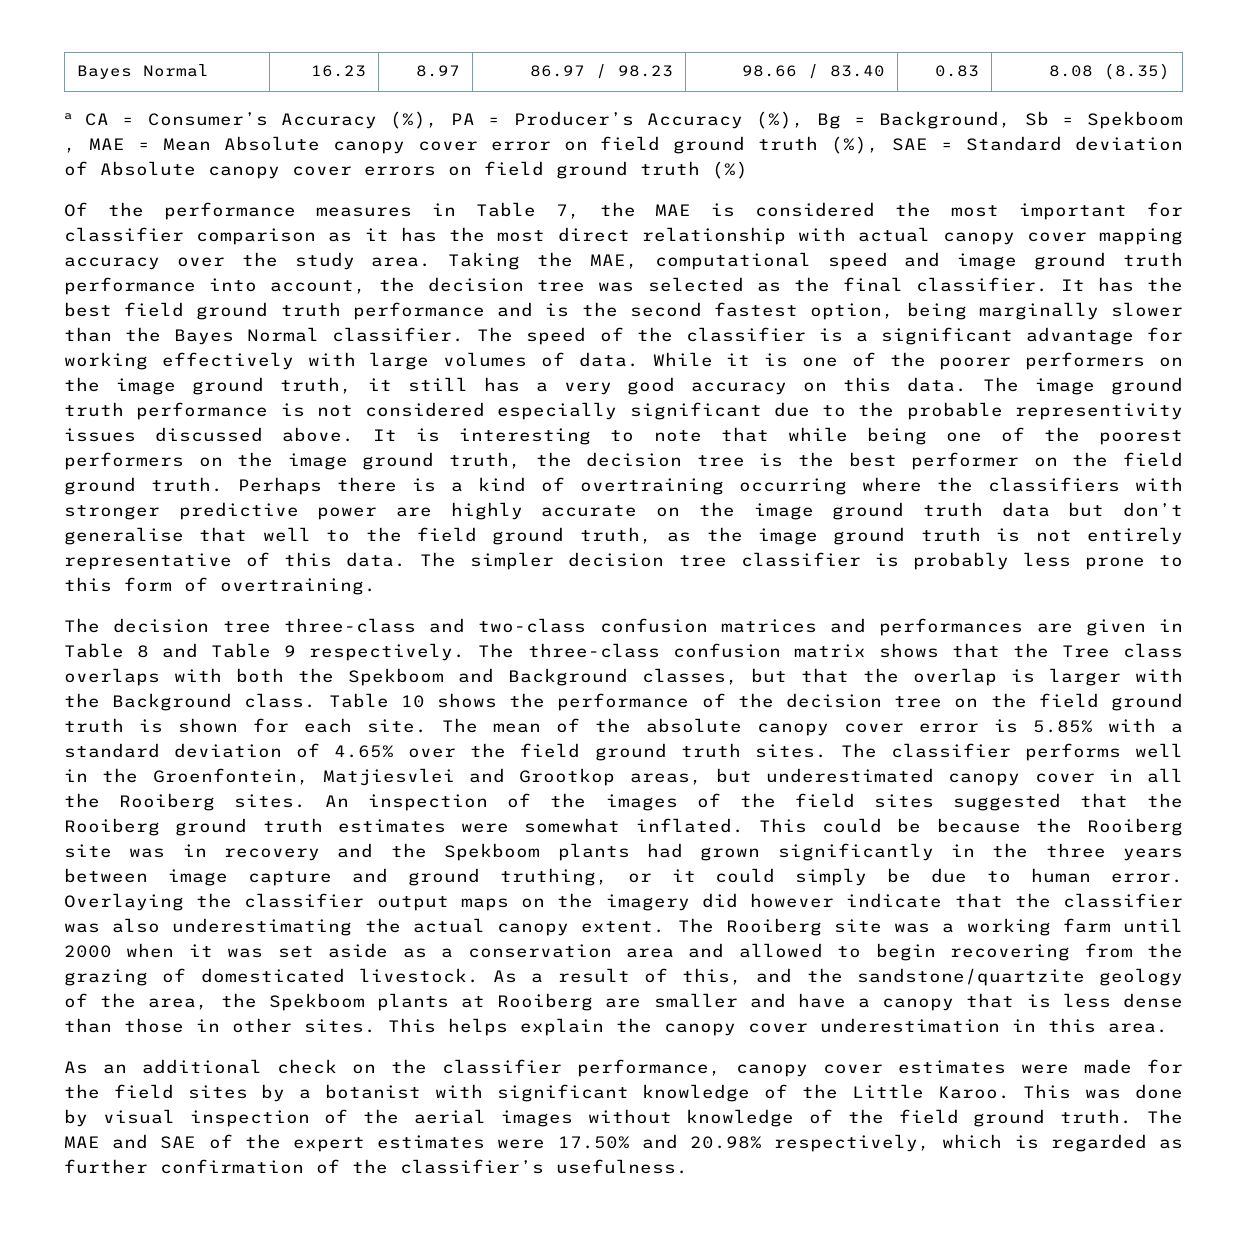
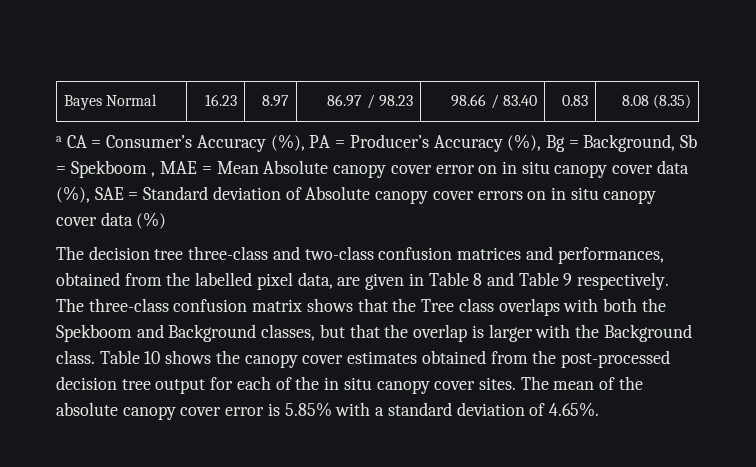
[600,136,819,154] field ground truth -> [501,160,689,178] in situ canopy cover data
[484,161,748,179] [64,202,1184,220] [64,227,1184,245] [64,252,1183,270] [64,277,1183,295] [64,302,1184,320] [64,327,1183,345] [64,352,1183,370] [64,377,1183,395] [64,402,1183,420] [64,427,1183,445] [64,452,1183,470] [64,477,1183,495] [64,502,1183,520] [64,527,1183,545] [64,552,1184,570] [64,577,376,595] field ground truth (%) // Of the performance measures in Table 7, the MAE is considered the most important for classifier comparison as it has the most direct relationship with actual canopy cover mapping accuracy over the study area. Taking the MAE, computational speed and image ground truth performance into account, the decision tree was selected as the final classifier. It has the best field ground truth performance and is the second fastest option, being marginally slower than the Bayes Normal classifier. The speed of the classifier is a significant advantage for working effectively with large volumes of data. While it is one of the poorer performers on the image ground truth, it still has a very good accuracy on this data. The image ground truth performance is not considered especially significant due to the probable representivity issues discussed above. It is interesting to note that while being one of the poorest performers on the image ground truth, the decision tree is the best performer on the field ground truth. Perhaps there is a kind of overtraining occurring where the classifiers with stronger predictive power are highly accurate on the image ground truth data but don’t generalise that well to the field ground truth, as the image ground truth is not entirely representative of this data. The simpler decision tree classifier is probably less prone to this form of overtraining. -> [550,187,657,204] [56,212,167,229] in situ canopy cover data (%)
[879,618,1024,636] performances -> [557,247,664,264] [56,272,333,290] performances, obtained from the labelled pixel data,
[557,693,1184,711] [64,718,427,733] performance of the decision tree on the field ground truth is shown for each site. -> [244,350,670,368] [56,376,516,394] canopy cover estimates obtained from the post-processed decision tree output for each of the in situ canopy cover sites.
[334,743,1184,761] [64,768,1183,786] [64,793,1183,811] [64,818,1183,836] [64,843,1184,861] [64,868,1184,886] [64,893,1184,911] [64,918,1183,936] [64,943,1183,961] [64,968,1183,986] [64,993,1183,1011] [64,1018,1168,1036] [64,1059,1183,1077] [64,1084,1183,1102] [64,1109,1184,1127] [64,1134,1184,1152] [64,1159,688,1174] 4.65% over the field ground truth sites. The classifier performs well in the Groenfontein, Matjiesvlei and Grootkop areas, but underestimated canopy cover in all the Rooiberg sites. An inspection of the images of the field sites suggested that the Rooiberg ground truth estimates were somewhat inflated. This could be because the Rooiberg site was in recovery and the Spekboom plants had grown significantly in the three years between image capture and ground truthing, or it could simply be due to human error. Overlaying the classifier output maps on the imagery did however indicate that the classifier was also underestimating the actual canopy extent. The Rooiberg site was a working farm until 2000 when it was set aside as a conservation area and allowed to begin recovering from the grazing of domesticated livestock. As a result of this, and the sandstone/quartzite geology of the area, the Spekboom plants at Rooiberg are smaller and have a canopy that is less dense than those in other sites. This helps explain the canopy cover underestimation in this area. // As an additional check on the classifier performance, canopy cover estimates were made for the field sites by a botanist with significant knowledge of the Little Karoo. This was done by visual inspection of the aerial images without knowledge of the field ground truth. The MAE and SAE of the expert estimates were 17.50% and 20.98% respectively, which is regarded as further confirmation of the classifier’s usefulness. -> [548,402,599,417] 4.65%.

